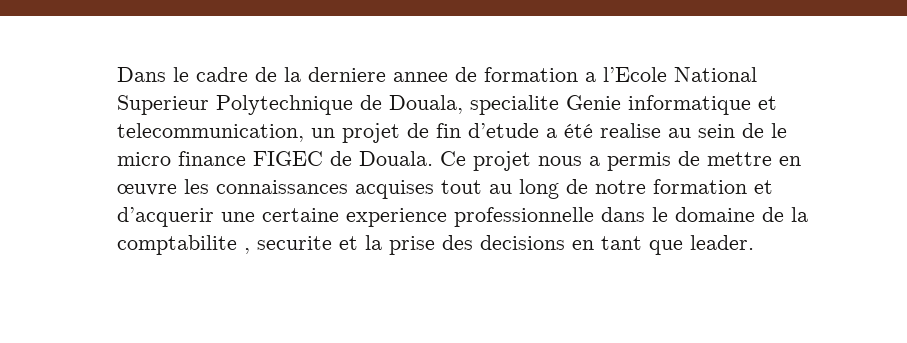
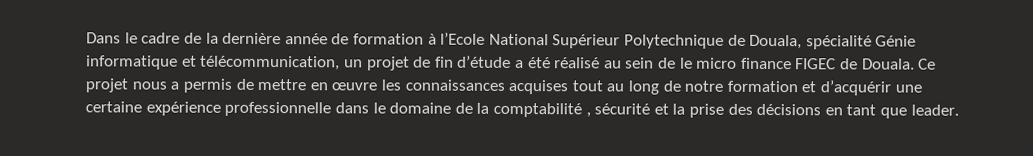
[307,67,448,82] derniere annee -> [222,32,328,45] dernière année
[584,72,596,82] a -> [427,33,437,45] à
[116,95,209,115] Superieur -> [552,34,621,49] Supérieur
[469,95,621,115] specialite Genie -> [805,35,917,50] spécialité Génie
[116,123,304,142] telecommunication, -> [200,55,341,71] télécommunication,
[467,123,539,138] d’etude -> [457,55,512,68] d’étude
[599,123,661,138] realise -> [554,57,601,69] réalisé
[116,207,214,227] d’acquerir -> [819,80,891,96] d’acquérir
[345,208,447,227] experience -> [145,101,221,116] expérience
[116,235,332,255] comptabilite , securite -> [493,102,651,118] comptabilité , sécurité
[479,235,565,250] decisions -> [756,103,822,116] décisions

